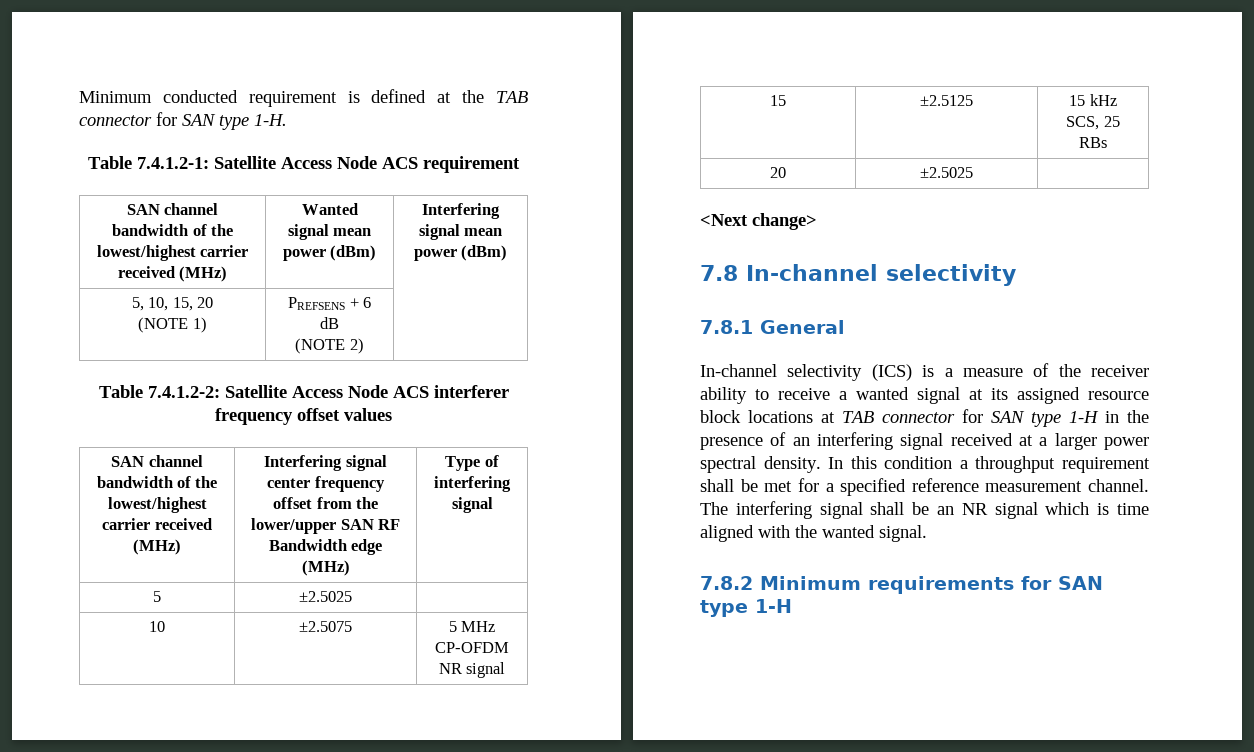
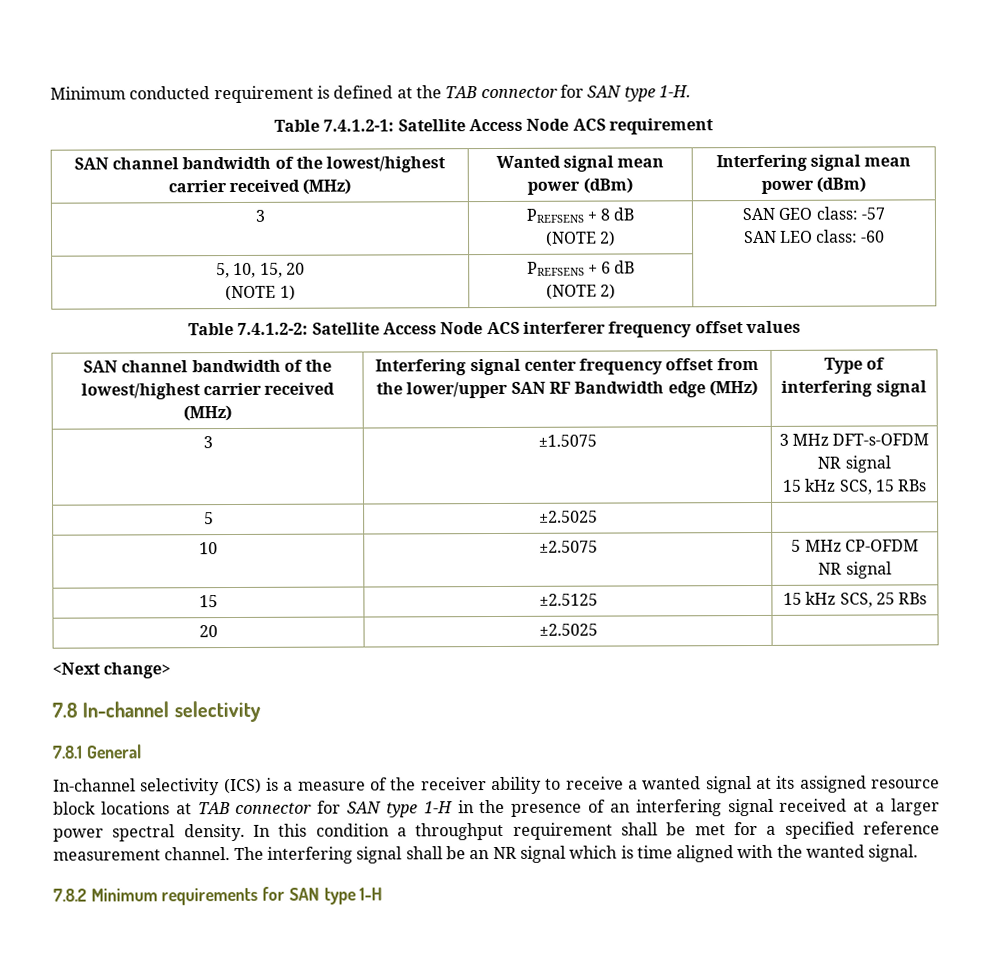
(508, 253) none -> [254,209,265,222] [525,207,635,223] [545,230,617,247] [742,206,885,221] [743,229,886,244] // 3 | PREFSENS + 8 dB // (NOTE 2) | SAN GEO class: -57 // SAN LEO class: -60
(493, 505) none -> [202,436,213,449] [537,434,597,447] [778,433,930,446] [817,455,891,473] [781,478,928,495] // 3 | ±1.5075 | 3 MHz DFT-s-OFDM NR signal // 15 kHz SCS, 15 RBs

